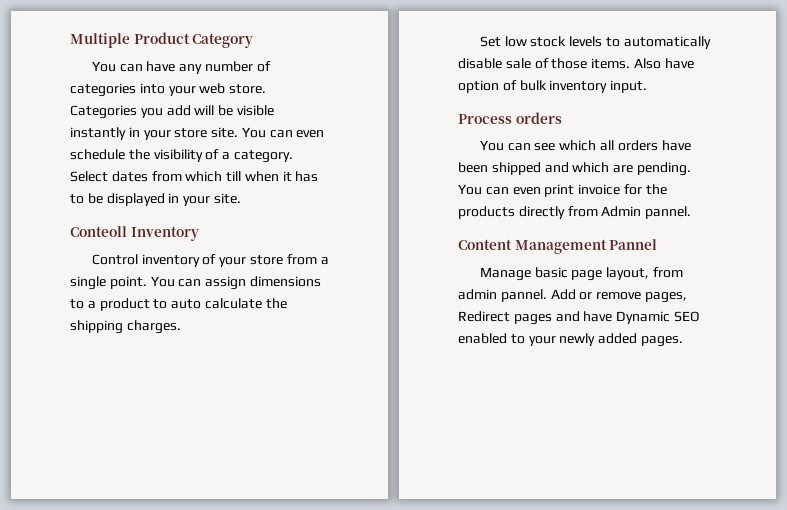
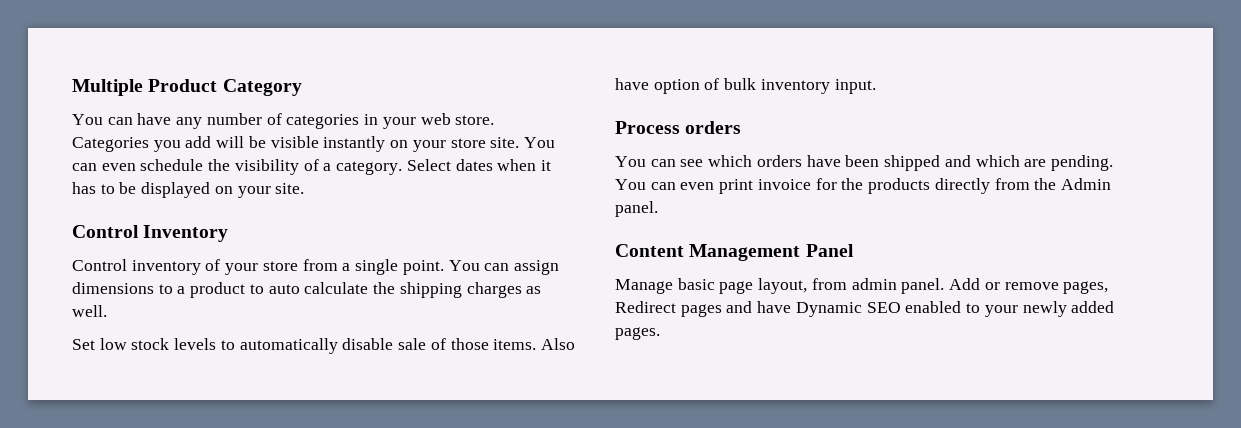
[139,83,165,94] into -> [364,114,379,125] in
[128,127,140,137] in -> [390,140,409,148] on
[151,171,242,182] from which till -> (493, 165) none
[168,193,180,203] in -> [214,186,233,194] on
[70,226,127,237] Conteoll -> [72,225,139,238] Control
[126,320,181,334] charges. -> [466,282,542,298] [72,305,107,317] charges as well.
[599,140,614,151] all -> (753, 161) none
[601,206,692,219] Admin pannel. -> [1034,178,1111,190] [615,201,658,217] the Admin panel.
[609,239,658,250] Pannel -> [805,244,854,257] Panel
[500,289,547,302] pannel. -> [901,278,945,294] panel.

